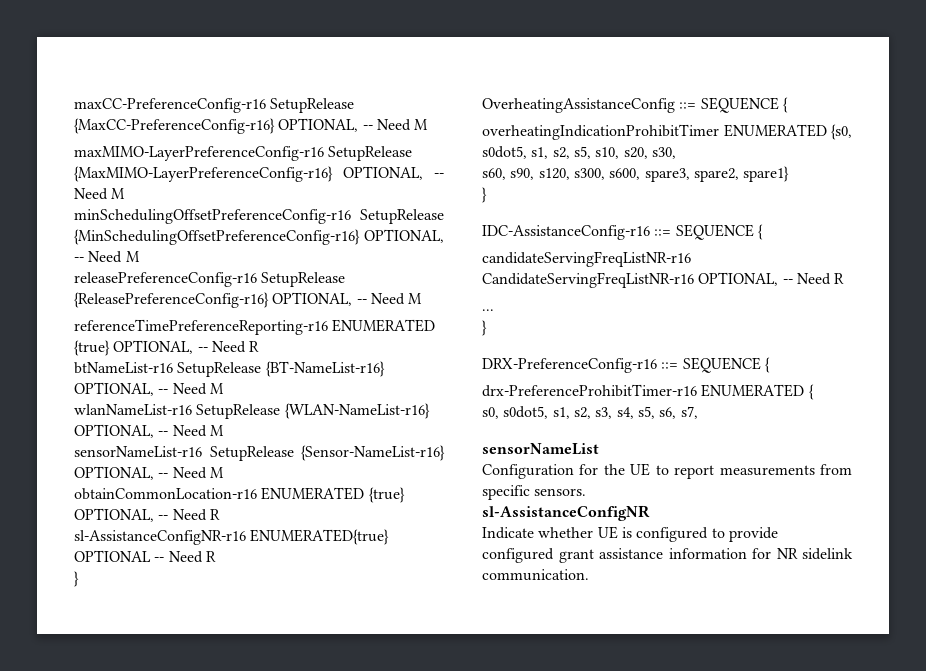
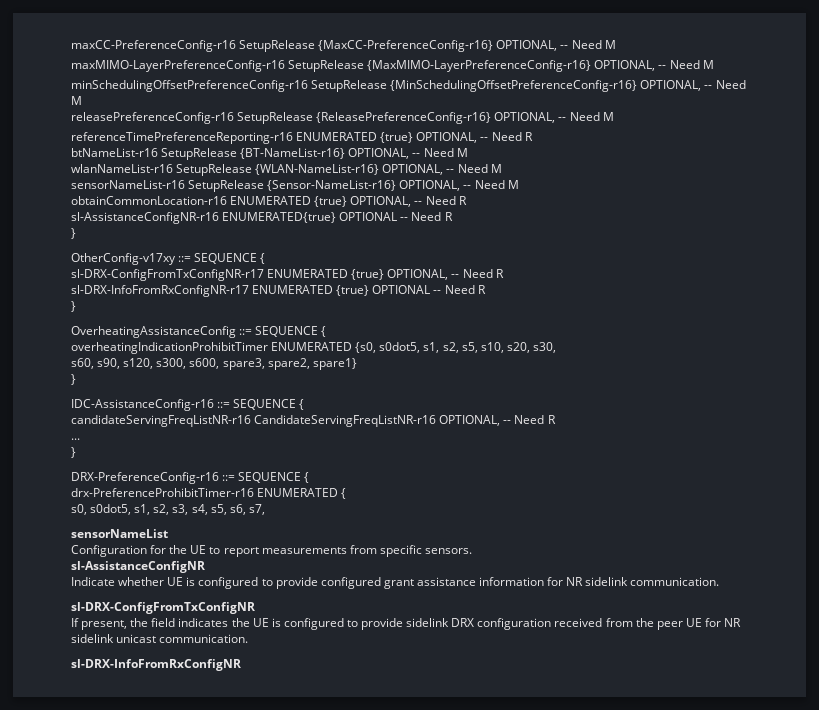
(79, 579) none -> [71,253,266,265] [71,269,504,281] [71,285,486,297] [71,301,76,312] // OtherConfig-v17xy ::= SEQUENCE { // sl-DRX-ConfigFromTxConfigNR-r17 ENUMERATED {true} OPTIONAL, -- Need R // sl-DRX-InfoFromRxConfigNR-r17 ENUMERATED {true} OPTIONAL -- Need R // }
(589, 575) none -> [71,602,255,614] [71,618,742,630] [71,634,249,643] [71,659,241,671] // sl-DRX-ConfigFromTxConfigNR // If present, the field indicates the UE is configured to provide sidelink DRX configuration received from the peer UE for NR sidelink unicast communication. // sl-DRX-InfoFromRxConfigNR

